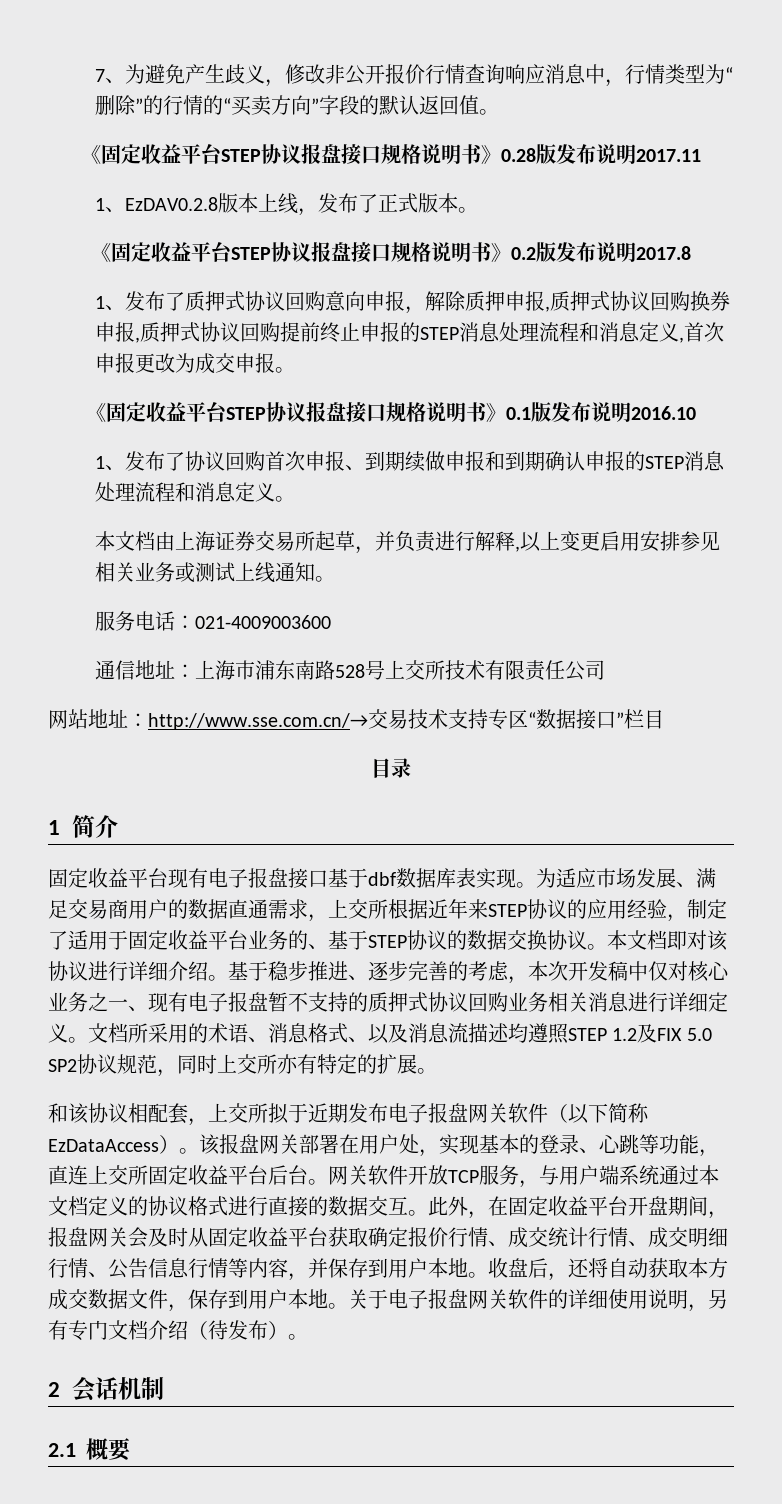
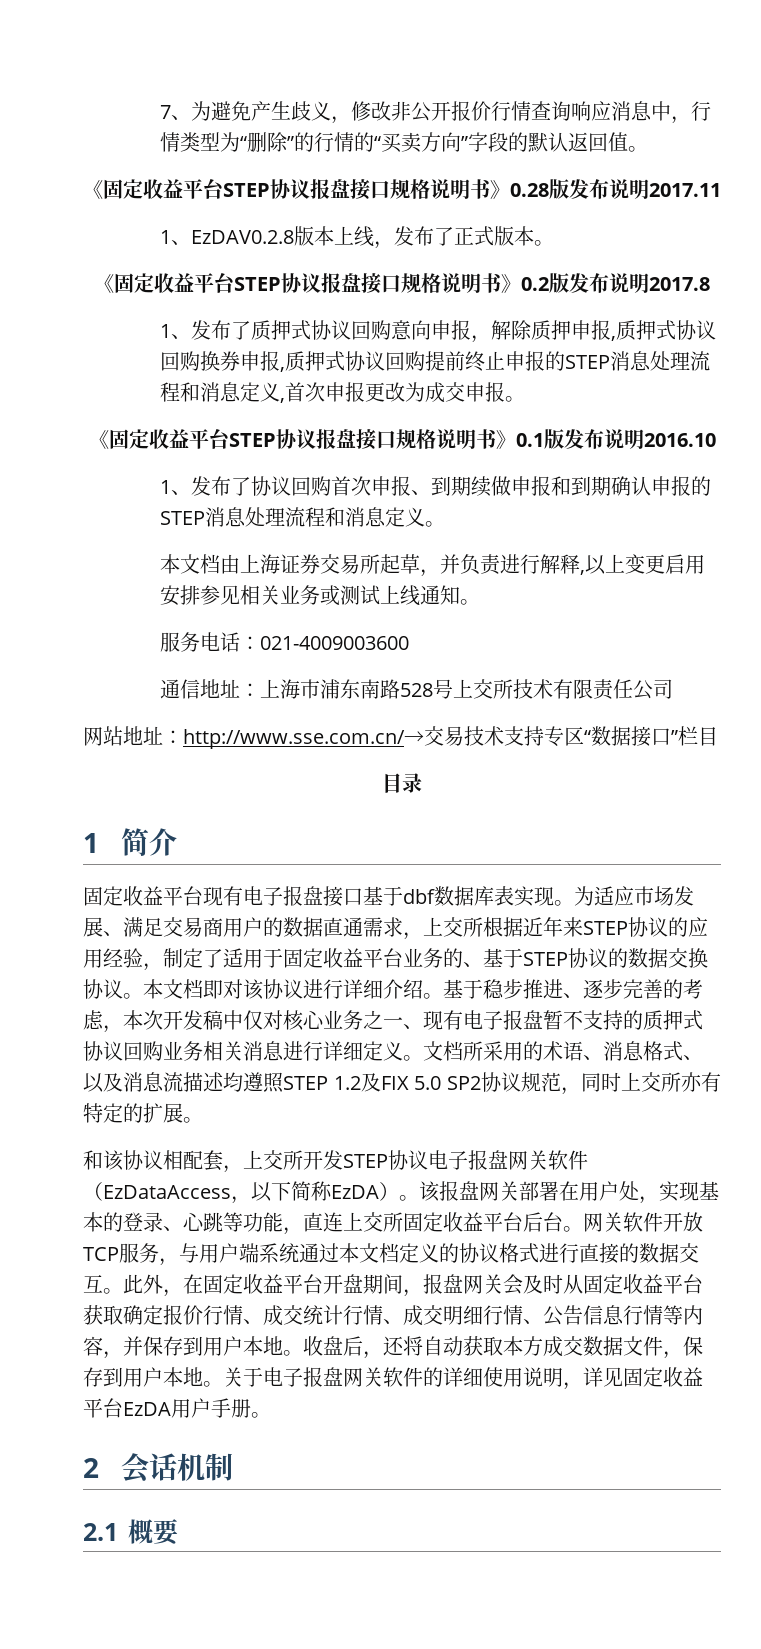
[268,1103,388,1124] 拟于近期发布 -> [303,1150,428,1170] 开发STEP协议
(568, 1113) none -> [103,1185,251,1204] EzDataAccess，
[48,1139,159,1152] EzDataAccess -> [331,1185,379,1199] EzDA
[708,1289,728,1309] [48,1320,288,1341] 另有专门文档介绍（待发布） -> [583,1367,703,1387] [83,1398,251,1418] 详见固定收益平台EzDA用户手册

